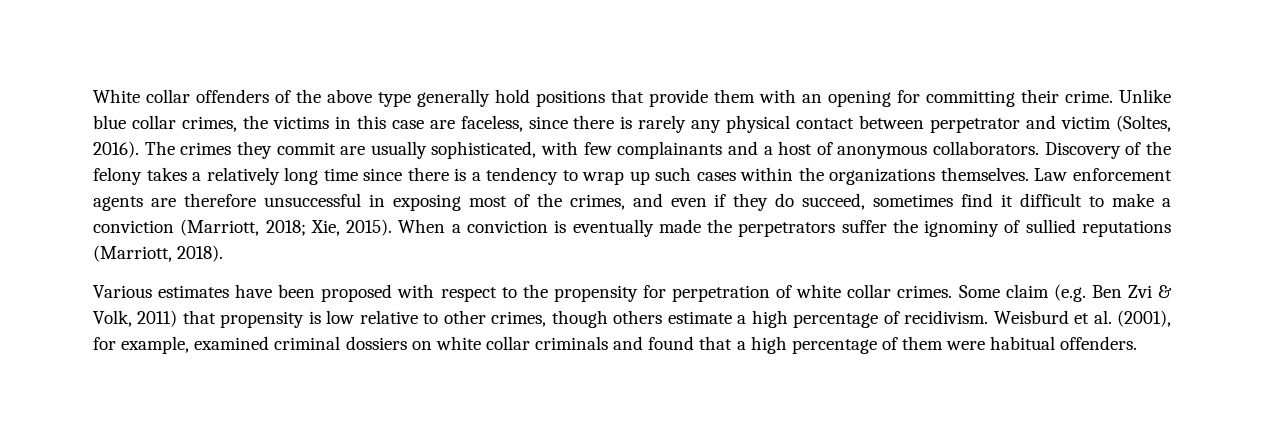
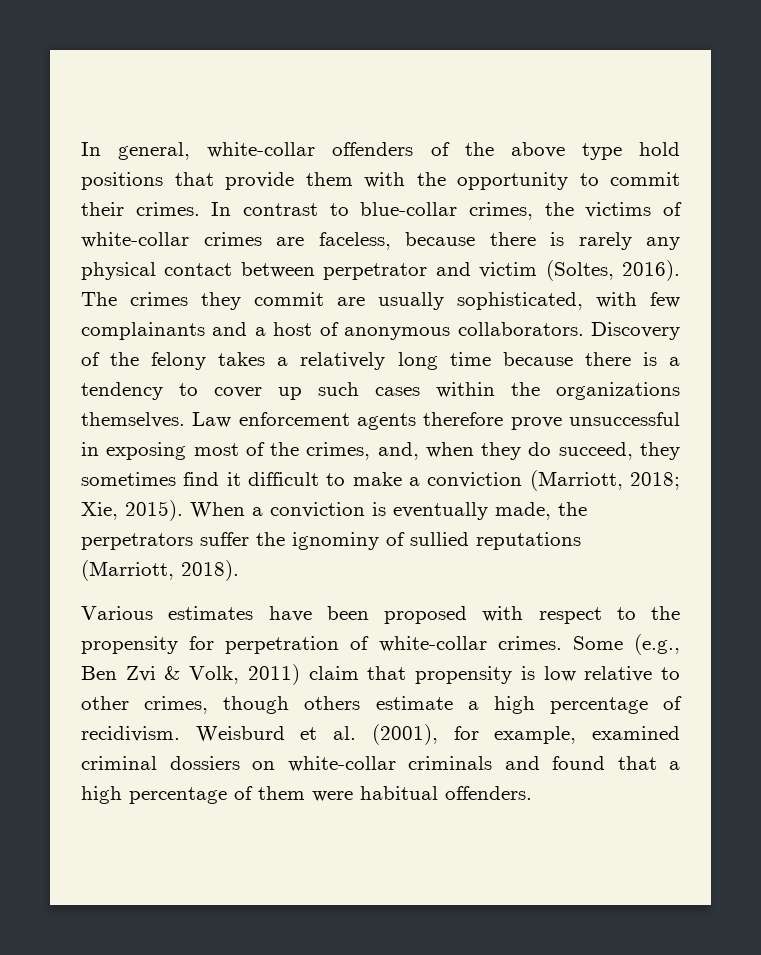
[93,89,190,103] White collar -> [81,142,316,160] In general, white-collar
[417,89,490,107] generally -> (622, 151) none
[802,89,1171,107] [93,115,424,132] an opening for committing their crime. Unlike blue collar crimes, the victims in this case -> [416,172,680,190] [81,202,682,220] [81,232,262,248] the opportunity to commit their crimes. In contrast to blue-collar crimes, the victims of white-collar crimes
[528,116,568,129] since -> [405,232,475,246] because
[363,168,403,181] since -> [502,352,573,366] because
[582,171,625,185] wrap -> [214,387,262,398] cover
[150,193,256,207] are therefore -> [423,412,562,430] therefore prove
[632,193,727,207] and even if -> [377,442,474,460] and, when
(866, 201) none -> [639,442,680,460] they
[658,219,701,233] made -> [495,502,551,520] made,
[796,284,1086,302] white collar crimes. Some claim (e.g. -> [378,634,680,655] white-collar crimes. Some (e.g.,
(178, 318) none -> [308,666,359,680] claim
[435,336,530,350] white collar -> [287,756,396,772] white-collar

